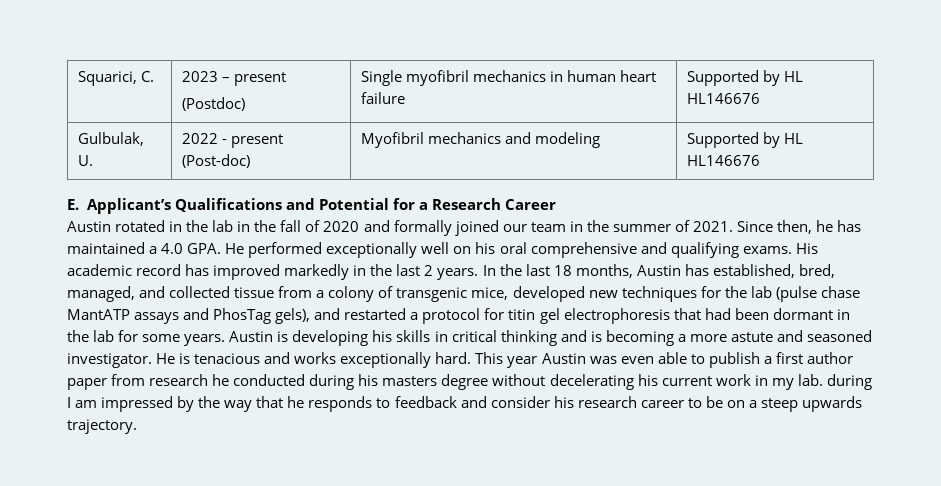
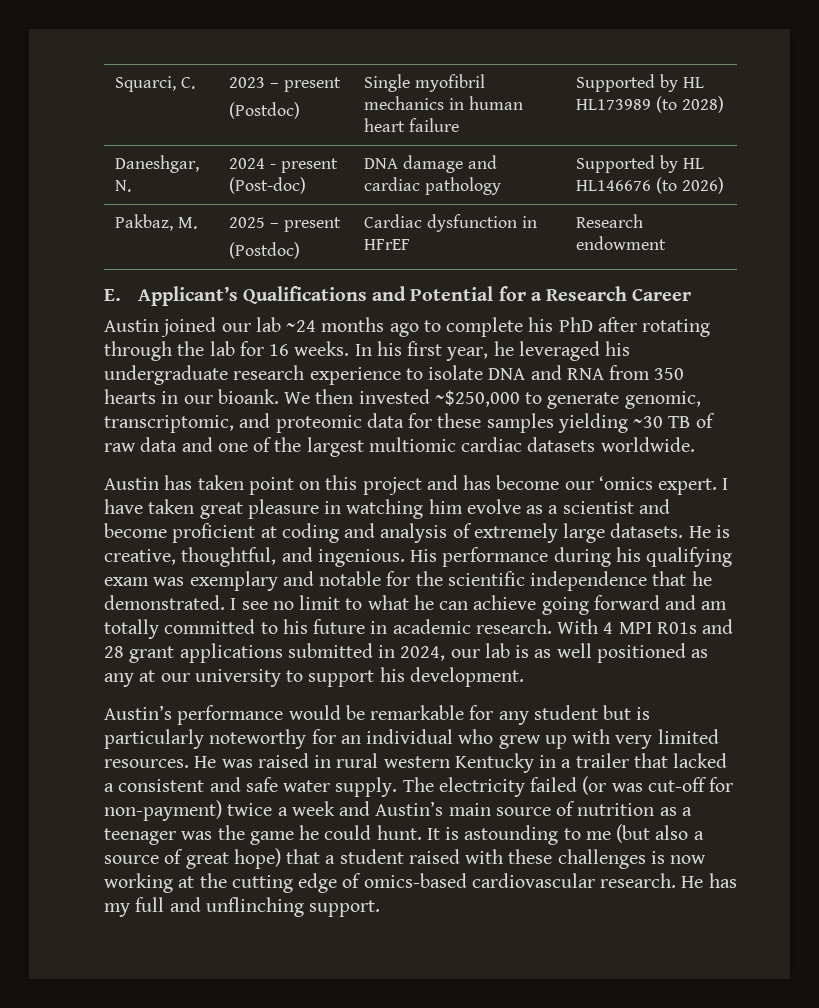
[77,71,137,86] Squarici, -> [115,76,177,92] Squarci,
[686,93,760,104] [77,132,144,146] [77,155,93,166] [181,133,283,148] [181,154,250,168] [360,132,600,148] [686,132,803,148] [686,155,760,166] HL146676 // Gulbulak, U. | 2022 - present (Post-doc) | Myofibril mechanics and modeling | Supported by HL HL146676 -> [576,96,724,113] [115,155,200,173] [115,180,132,192] [229,158,338,173] [229,177,307,194] [364,155,497,173] [364,177,502,195] [576,155,704,173] [576,177,724,194] [115,214,198,231] [229,217,341,232] [229,242,301,259] [364,214,537,232] [364,239,411,250] [576,214,644,228] [576,236,667,250] HL173989 (to 2028) // Daneshgar, N. | 2024 - present (Post-doc) | DNA damage and cardiac pathology | Supported by HL HL146676 (to 2026) // Pakbaz, M. | 2025 – present // (Postdoc) | Cardiac dysfunction in HFrEF | Research endowment
[115,220,862,236] [67,242,818,258] [67,264,835,280] [67,286,860,302] [67,308,850,324] [67,330,872,346] [67,352,853,368] [67,374,872,390] [67,396,863,412] [67,419,137,434] rotated in the lab in the fall of 2020 and formally joined our team in the summer of 2021. Since then, he has maintained a 4.0 GPA. He performed exceptionally well on his oral comprehensive and qualifying exams. His academic record has improved markedly in the last 2 years. In the last 18 months, Austin has established, bred, managed, and collected tissue from a colony of transgenic mice, developed new techniques for the lab (pulse chase MantATP assays and PhosTag gels), and restarted a protocol for titin gel electrophoresis that had been dormant in the lab for some years. Austin is developing his skills in critical thinking and is becoming a more astute and seasoned investigator. He is tenacious and works exceptionally hard. This year Austin was even able to publish a first author paper from research he conducted during his masters degree without decelerating his current work in my lab. during I am impressed by the way that he responds to feedback and consider his research career to be on a steep upwards trajectory. -> [161,317,711,337] [104,341,631,361] [104,365,685,385] [104,389,701,409] [104,413,715,433] [104,437,695,457] [104,475,729,495] [104,499,670,519] [104,523,730,543] [104,547,733,567] [104,571,712,591] [104,595,728,615] [104,619,734,639] [104,643,709,663] [104,667,524,687] [104,705,651,725] [104,729,719,749] [104,753,728,773] [104,776,734,797] [104,800,692,821] [104,824,704,845] [104,848,707,869] [104,873,737,893] [104,897,381,917] joined our lab ~24 months ago to complete his PhD after rotating through the lab for 16 weeks. In his first year, he leveraged his undergraduate research experience to isolate DNA and RNA from 350 hearts in our bioank. We then invested ~$250,000 to generate genomic, transcriptomic, and proteomic data for these samples yielding ~30 TB of raw data and one of the largest multiomic cardiac datasets worldwide. // Austin has taken point on this project and has become our ‘omics expert. I have taken great pleasure in watching him evolve as a scientist and become proficient at coding and analysis of extremely large datasets. He is creative, thoughtful, and ingenious. His performance during his qualifying exam was exemplary and notable for the scientific independence that he demonstrated. I see no limit to what he can achieve going forward and am totally committed to his future in academic research. With 4 MPI R01s and 28 grant applications submitted in 2024, our lab is as well positioned as any at our university to support his development. // Austin’s performance would be remarkable for any student but is particularly noteworthy for an individual who grew up with very limited resources. He was raised in rural western Kentucky in a trailer that lacked a consistent and safe water supply. The electricity failed (or was cut-off for non-payment) twice a week and Austin’s main source of nutrition as a teenager was the game he could hunt. It is astounding to me (but also a source of great hope) that a student raised with these challenges is now working at the cutting edge of omics-based cardiovascular research. He has my full and unflinching support.

